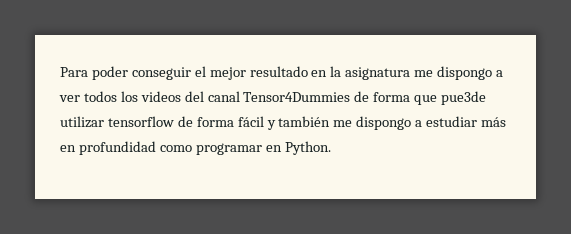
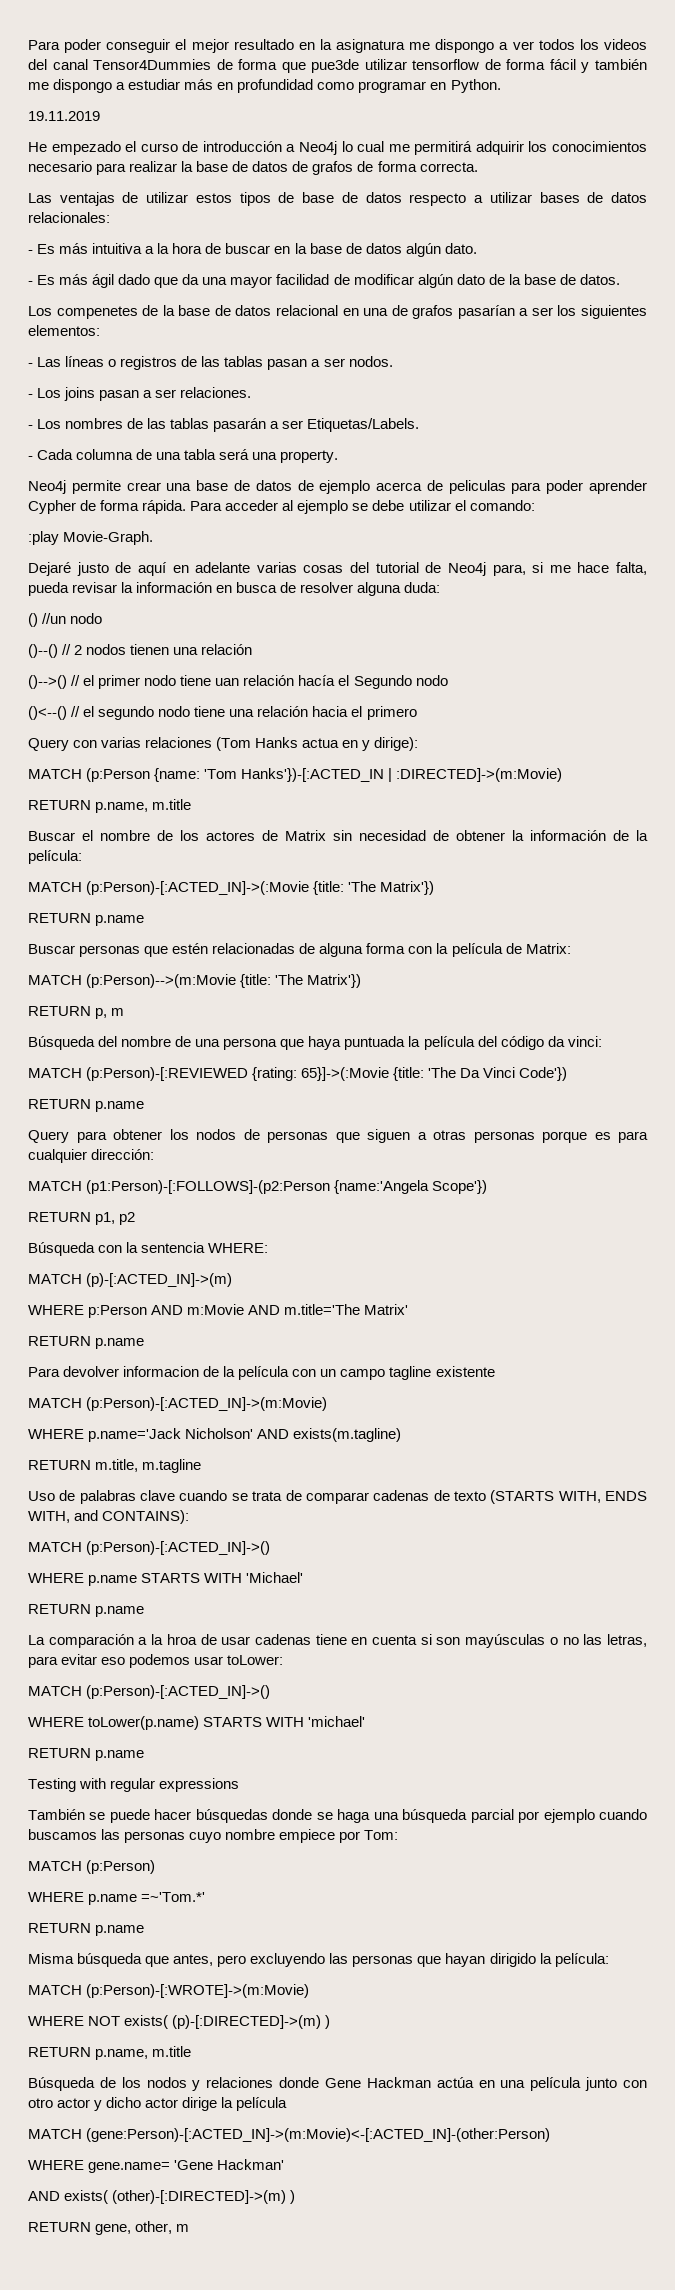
(331, 148) none -> [28,111,100,121] [28,141,647,155] [28,161,478,175] [28,192,648,206] [28,212,110,223] [28,243,477,257] [28,274,620,288] [28,305,647,319] [28,325,100,336] [28,356,393,370] [28,387,252,401] [28,418,420,432] [28,449,339,463] [28,480,647,494] [28,500,535,514] [28,531,154,545] [28,562,647,576] [28,582,441,596] [28,613,103,627] [28,644,253,658] [28,675,448,689] [28,706,417,720] [28,737,419,751] [28,768,563,782] [28,799,192,813] [28,830,648,841] [28,850,82,864] [28,881,435,895] [28,913,145,926] [28,943,571,957] [28,974,362,988] [28,1006,125,1019] [28,1036,602,1050] [28,1067,568,1081] [28,1099,145,1112] [28,1129,648,1143] [28,1149,155,1163] [28,1180,488,1194] [28,1212,136,1225] [28,1242,269,1256] [28,1273,233,1287] [28,1304,409,1318] [28,1336,145,1349] [28,1366,495,1380] [28,1397,328,1411] [28,1428,402,1442] [28,1459,202,1473] [28,1490,648,1504] [28,1510,190,1524] [28,1541,271,1555] [28,1572,304,1586] [28,1604,145,1617] [28,1634,648,1648] [28,1654,284,1668] [28,1685,271,1699] [28,1716,366,1730] [28,1748,145,1761] [28,1778,240,1792] [28,1809,647,1823] [28,1829,399,1843] [28,1860,156,1874] [28,1892,206,1905] [28,1923,145,1936] [28,1953,609,1967] [28,1984,310,1998] [28,2015,331,2029] [28,2046,192,2060] [28,2077,648,2091] [28,2097,288,2111] [28,2128,551,2142] [28,2159,285,2173] [28,2190,296,2204] [28,2221,190,2235] // 19.11.2019 // He empezado el curso de introducción a Neo4j lo cual me permitirá adquirir los conocimientos necesario para realizar la base de datos de grafos de forma correcta. // Las ventajas de utilizar estos tipos de base de datos respecto a utilizar bases de datos relacionales: // - Es más intuitiva a la hora de buscar en la base de datos algún dato. // - Es más ágil dado que da una mayor facilidad de modificar algún dato de la base de datos. // Los compenetes de la base de datos relacional en una de grafos pasarían a ser los siguientes elementos: // - Las líneas o registros de las tablas pasan a ser nodos. // - Los joins pasan a ser relaciones. // - Los nombres de las tablas pasarán a ser Etiquetas/Labels. // - Cada columna de una tabla será una property. // Neo4j permite crear una base de datos de ejemplo acerca de peliculas para poder aprender Cypher de forma rápida. Para acceder al ejemplo se debe utilizar el comando: // :play Movie-Graph. // Dejaré justo de aquí en adelante varias cosas del tutorial de Neo4j para, si me hace falta, pueda revisar la información en busca de resolver alguna duda: // () //un nodo // ()--() // 2 nodos tienen una relación // ()-->() // el primer nodo tiene uan relación hacía el Segundo nodo // ()<--() // el segundo nodo tiene una relación hacia el primero // Query con varias relaciones (Tom Hanks actua en y dirige): // MATCH (p:Person {name: 'Tom Hanks'})-[:ACTED_IN | :DIRECTED]->(m:Movie) // RETURN p.name, m.title // Buscar el nombre de los actores de Matrix sin necesidad de obtener la información de la película: // MATCH (p:Person)-[:ACTED_IN]->(:Movie {title: 'The Matrix'}) // RETURN p.name // Buscar personas que estén relacionadas de alguna forma con la película de Matrix: // MATCH (p:Person)-->(m:Movie {title: 'The Matrix'}) // RETURN p, m // Búsqueda del nombre de una persona que haya puntuada la película del código da vinci: // MATCH (p:Person)-[:REVIEWED {rating: 65}]->(:Movie {title: 'The Da Vinci Code'}) // RETURN p.name // Query para obtener los nodos de personas que siguen a otras personas porque es para cualquier dirección: // MATCH (p1:Person)-[:FOLLOWS]-(p2:Person {name:'Angela Scope'}) // RETURN p1, p2 // Búsqueda con la sentencia WHERE: // MATCH (p)-[:ACTED_IN]->(m) // WHERE p:Person AND m:Movie AND m.title='The Matrix' // RETURN p.name // Para devolver informacion de la película con un campo tagline existente // MATCH (p:Person)-[:ACTED_IN]->(m:Movie) // WHERE p.name='Jack Nicholson' AND exists(m.tagline) // RETURN m.title, m.tagline // Uso de palabras clave cuando se trata de comparar cadenas de texto (STARTS WITH, ENDS WITH, and CONTAINS): // MATCH (p:Person)-[:ACTED_IN]->() // WHERE p.name STARTS WITH 'Michael' // RETURN p.name // La comparación a la hroa de usar cadenas tiene en cuenta si son mayúsculas o no las letras, para evitar eso podemos usar toLower: // MATCH (p:Person)-[:ACTED_IN]->() // WHERE toLower(p.name) STARTS WITH 'michael' // RETURN p.name // Testing with regular expressions // También se puede hacer búsquedas donde se haga una búsqueda parcial por ejemplo cuando buscamos las personas cuyo nombre empiece por Tom: // MATCH (p:Person) // WHERE p.name =~'Tom.*' // RETURN p.name // Misma búsqueda que antes, pero excluyendo las personas que hayan dirigido la película: // MATCH (p:Person)-[:WROTE]->(m:Movie) // WHERE NOT exists( (p)-[:DIRECTED]->(m) ) // RETURN p.name, m.title // Búsqueda de los nodos y relaciones donde Gene Hackman actúa en una película junto con otro actor y dicho actor dirige la película // MATCH (gene:Person)-[:ACTED_IN]->(m:Movie)<-[:ACTED_IN]-(other:Person) // WHERE gene.name= 'Gene Hackman' // AND exists( (other)-[:DIRECTED]->(m) ) // RETURN gene, other, m

